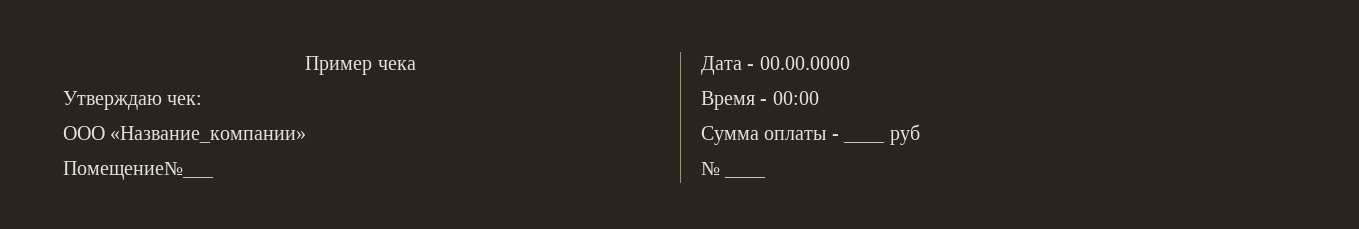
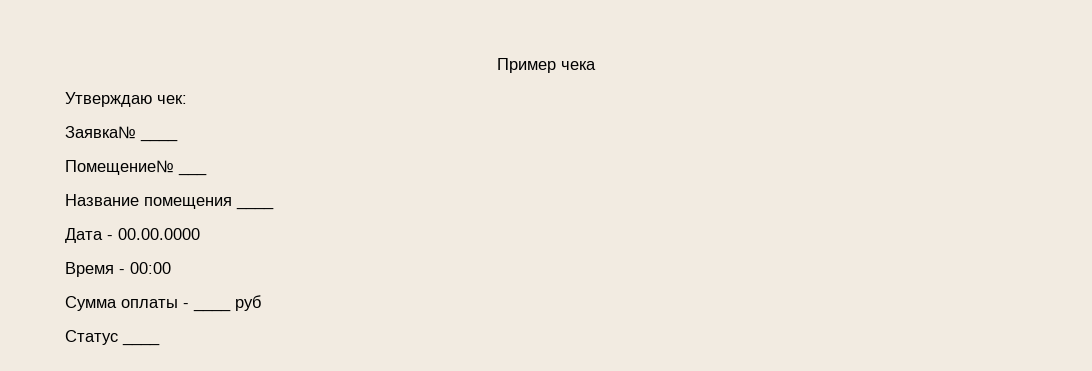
[63,126,307,143] [63,161,214,180] ООО «Название_компании» // Помещение№___ -> [65,126,178,142] [65,160,207,176] [65,194,274,210] Заявка№ ____ // Помещение№ ___ // Название помещения ____
[701,162,720,175] № -> [65,330,118,345] Статус

